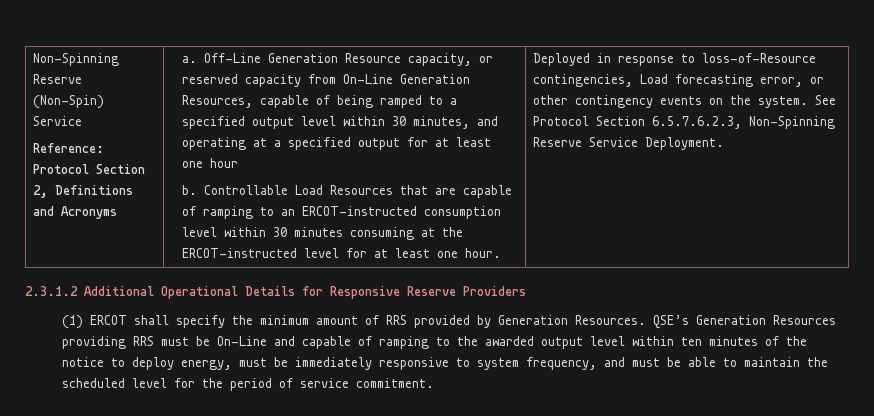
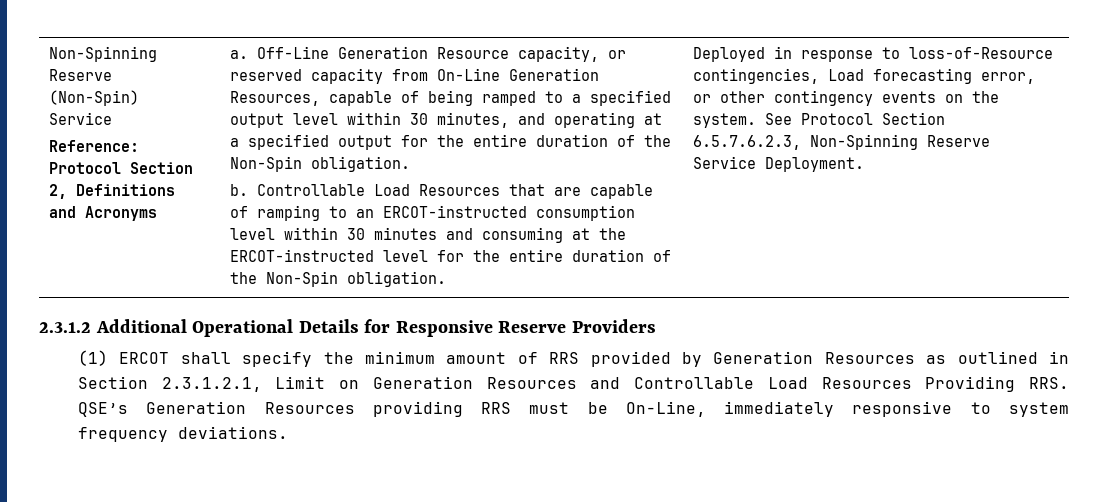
[435,137,492,147] [182,158,239,168] at least one hour -> [437,134,672,147] [230,156,411,172] the entire duration of the Non-Spin obligation.
(344, 232) none -> [446,228,474,240] and
[374,248,502,258] at least one hour. -> [473,249,672,262] [230,271,447,287] the entire duration of the Non-Spin obligation.
[574,315,646,325] Resources. -> [824,351,1069,364] [77,376,1069,392] Resources as outlined in Section 2.3.1.2.1, Limit on Generation Resources and Controllable Load Resources Providing RRS.
[216,336,807,349] [61,357,828,370] [61,378,434,391] On-Line and capable of ramping to the awarded output level within ten minutes of the notice to deploy energy, must be immediately responsive to system frequency, and must be able to maintain the scheduled level for the period of service commitment. -> [625,401,1069,417] [77,426,288,442] On-Line, immediately responsive to system frequency deviations.

